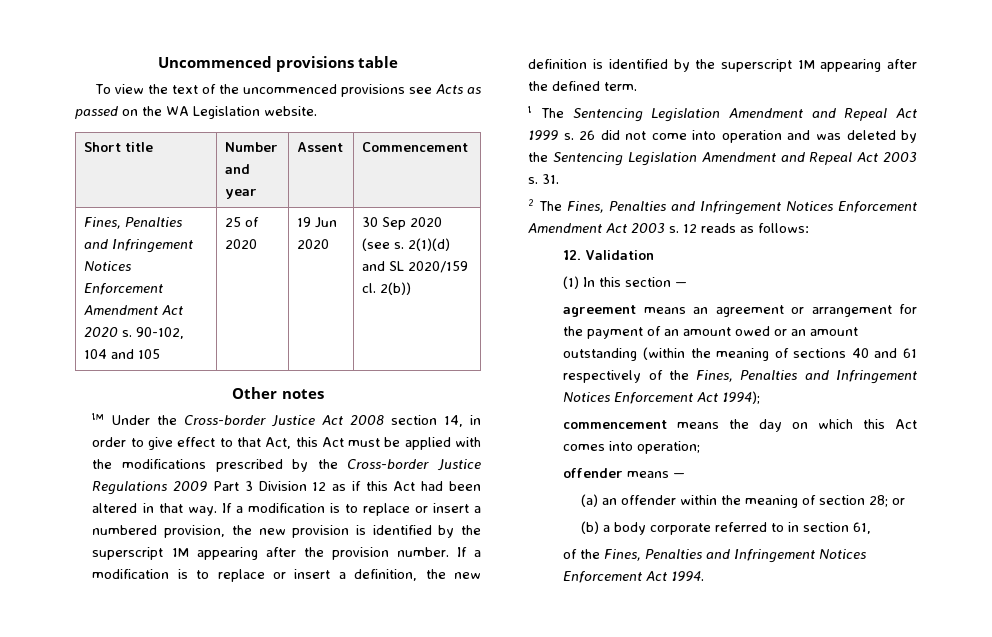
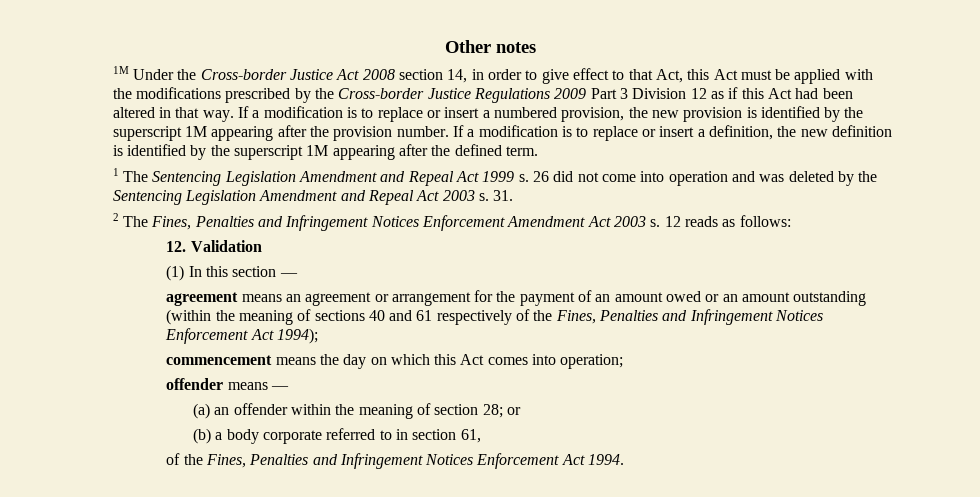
[157,56,399,72] [94,84,481,97] [75,106,317,119] [83,142,153,152] [224,142,278,152] [224,164,250,174] [224,189,257,199] [296,142,343,152] [361,142,468,152] [83,217,182,229] [83,239,193,253] [83,261,131,271] [83,283,163,295] [83,305,183,315] [83,327,184,339] [83,349,160,359] [224,217,259,227] [224,239,257,249] [296,217,337,228] [296,239,329,249] [361,217,442,230] [361,238,450,251] [361,261,468,273] [361,282,411,295] Uncommenced provisions table // To view the text of the uncommenced provisions see Acts as passed on the WA Legislation website. // Short title | Number and year | Assent | Commencement // Fines, Penalties and Infringement Notices Enforcement Amendment Act 2020 s. 90-102, 104 and 105 | 25 of 2020 | 19 Jun 2020 | 30 Sep 2020 (see s. 2(1)(d) and SL 2020/159 cl. 2(b)) // -> (444, 46) none

